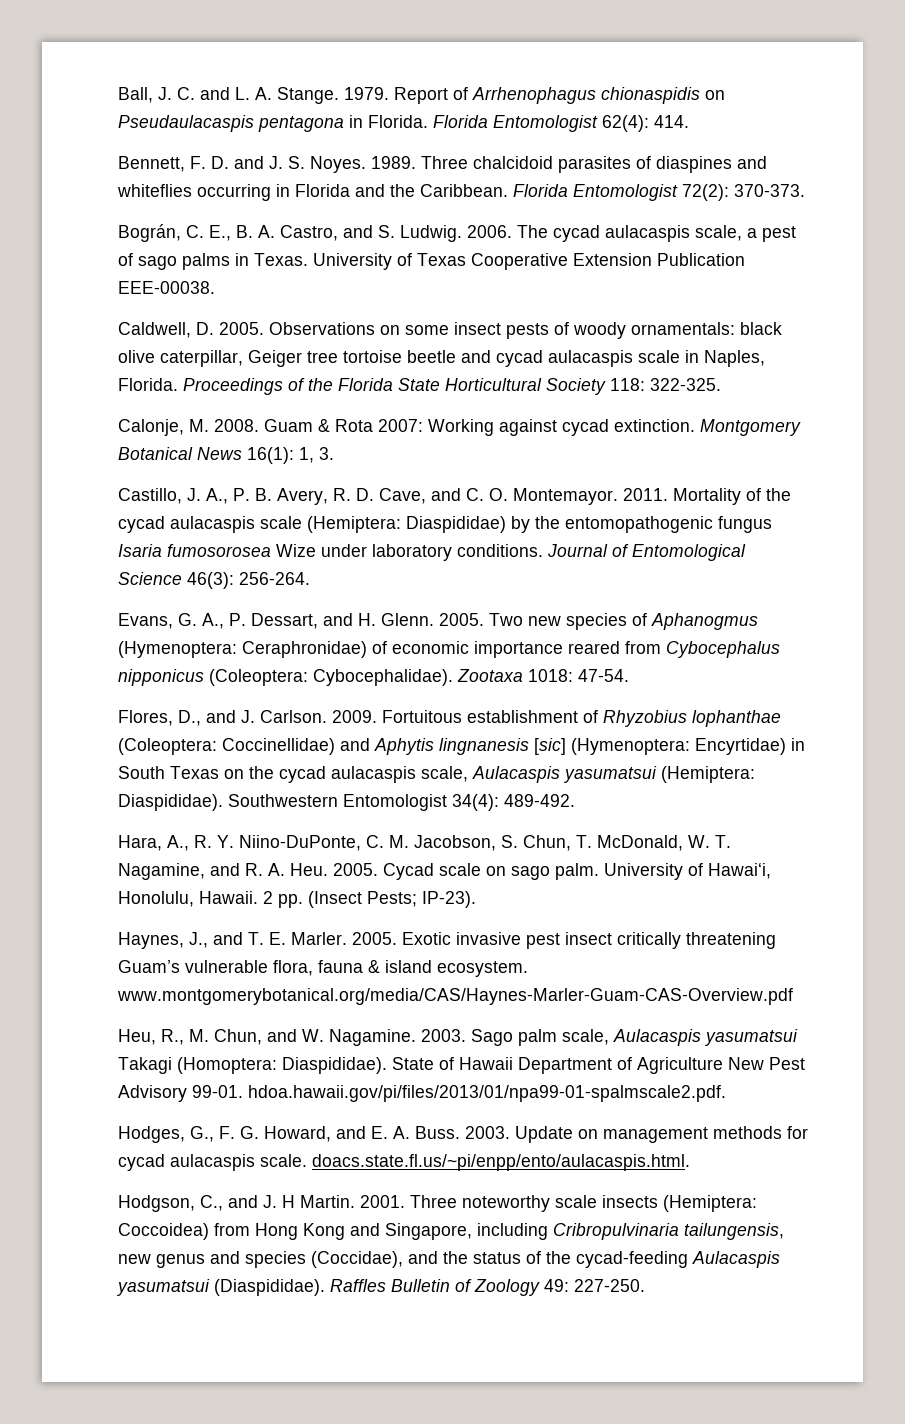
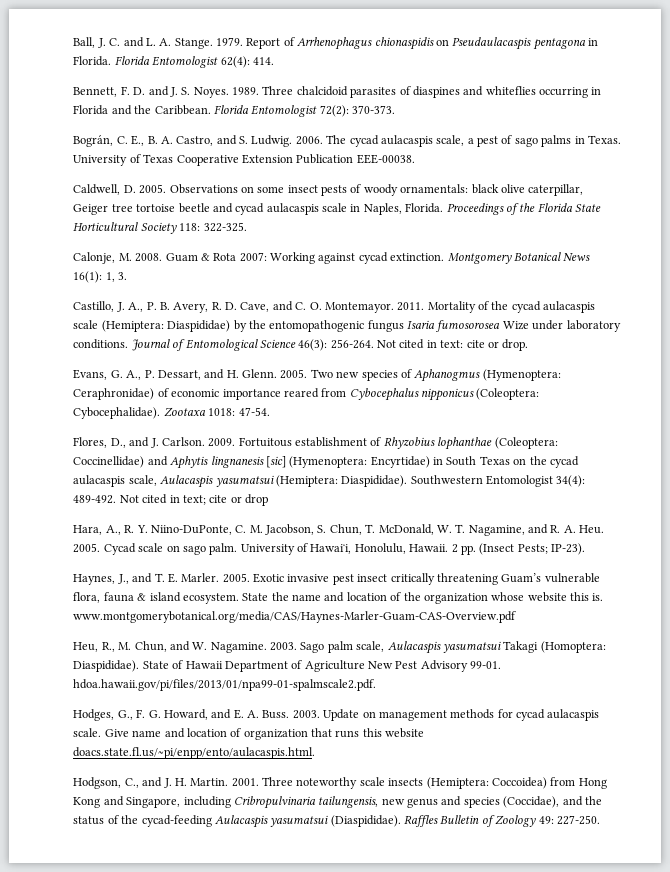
(310, 578) none -> [377,339,529,351] Not cited in text: cite or drop.
(575, 800) none -> [119,494,269,506] Not cited in text; cite or drop
(528, 969) none -> [242,592,604,604] State the name and location of the organization whose website this is.
(307, 1160) none -> [104,728,425,740] Give name and location of organization that runs this website
[281,1195,295,1208] H -> [174,778,187,786] H.

